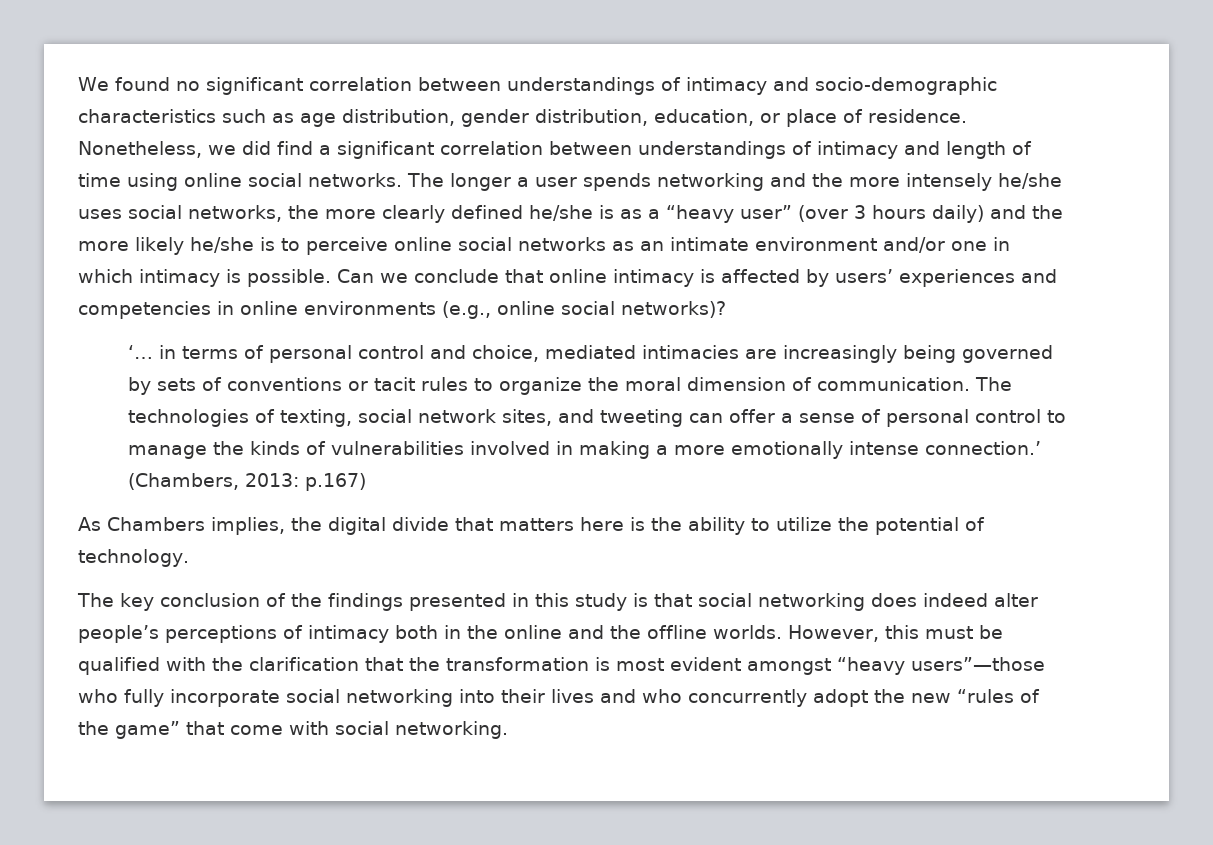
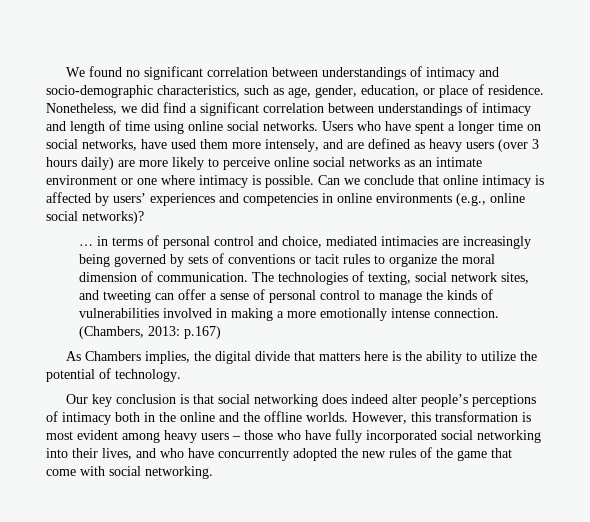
[78,109,216,123] characteristics -> [157,85,240,97] characteristics,
[300,109,648,127] age distribution, gender distribution, -> [288,85,357,98] age, gender,
[407,173,1062,191] [78,205,1064,223] [78,237,275,255] The longer a user spends networking and the more intensely he/she uses social networks, the more clearly defined he/she is as a “heavy user” (over 3 hours daily) and the more likely he/she is -> [322,121,541,134] [46,138,539,152] [46,157,204,170] Users who have spent a longer time on social networks, have used them more intensely, and are defined as heavy users (over 3 hours daily) are more likely
[882,237,1010,253] [78,269,133,283] and/or one in which -> [121,175,195,185] or one where
[128,345,154,359] ‘… -> [79,244,94,246] …
[925,441,1042,455] connection.’ -> [434,308,500,318] connection.
[77,593,114,607] The -> [66,394,89,404] Our
[265,593,627,611] of the findings presented in this study -> (177, 399) none
[925,625,1003,639] [78,657,1045,675] [78,689,280,707] must be qualified with the clarification that the transformation is most evident amongst “heavy users”—those who fully incorporate -> [435,411,531,422] [46,429,437,443] transformation is most evident among heavy users – those who have fully incorporated
[551,689,594,703] lives -> [102,448,132,460] lives,
[688,689,868,707] concurrently adopt -> [188,448,337,461] have concurrently adopted
[957,689,1040,703] [78,721,180,739] “rules of the game” -> [389,447,487,461] rules of the game

